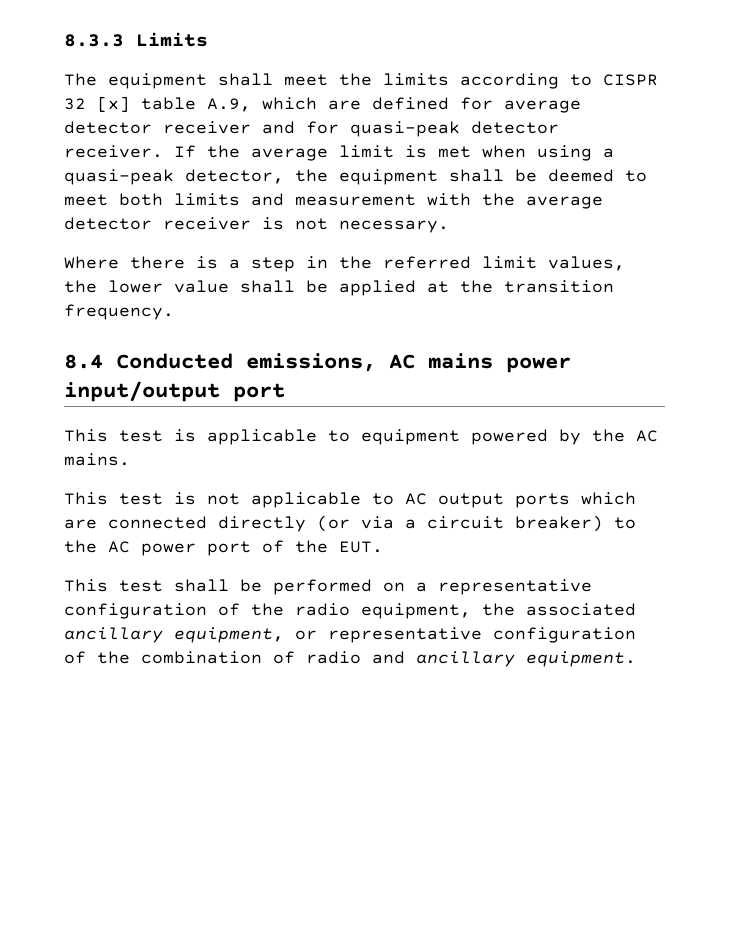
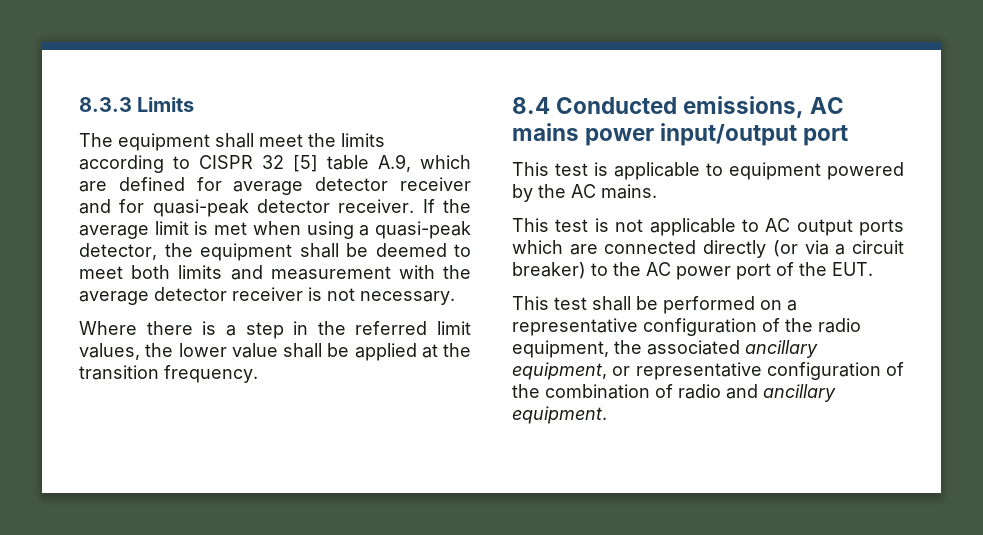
[97,96,130,112] [x] -> [293,155,318,172] [5]

